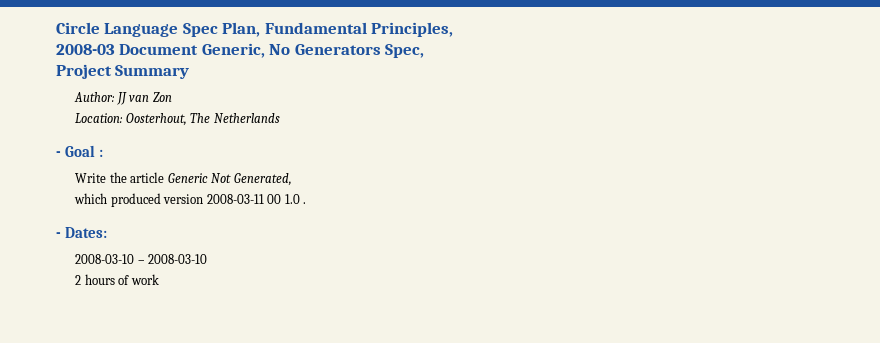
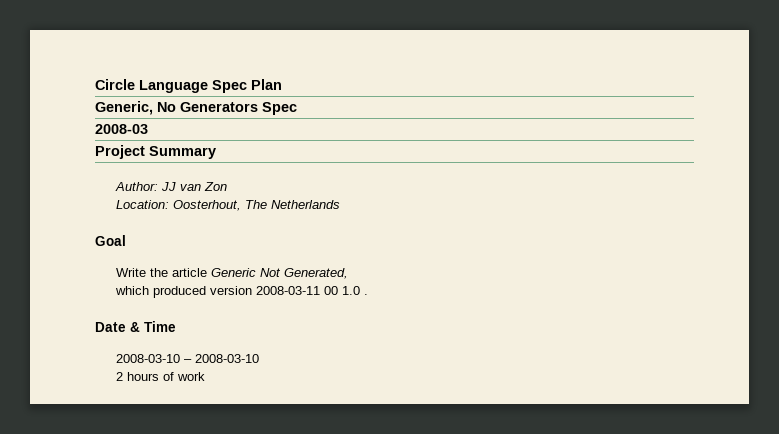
[222,22,454,37] [56,44,199,55] Plan, Fundamental Principles, // 2008-03 Document -> [251,79,282,90] Plan //
[385,44,425,58] Spec, -> [262,102,297,115] [95,124,148,134] Spec // 2008-03
[56,151,61,157] - -> (340, 204) none
[98,149,103,157] : -> (126, 240) none
[56,227,107,238] - Dates: -> [95,321,176,332] Date & Time

